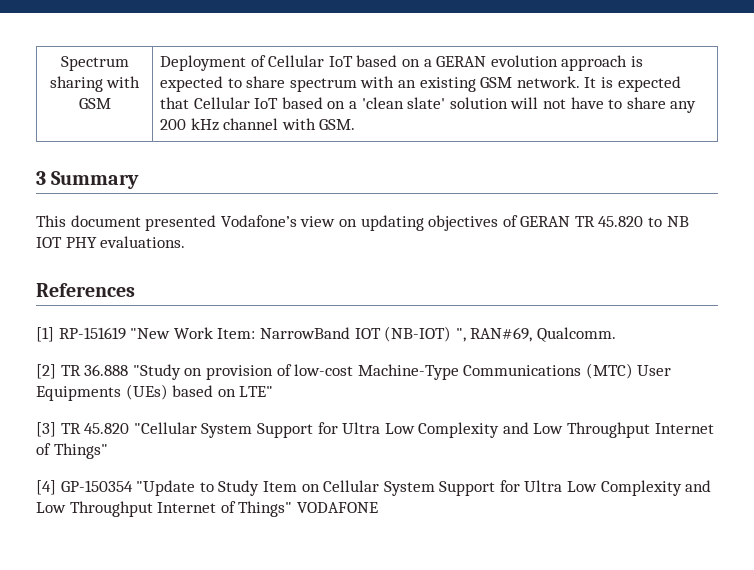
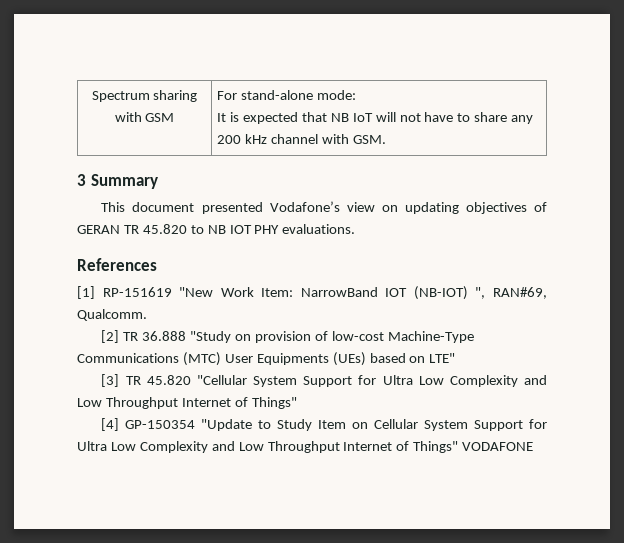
[160,55,644,71] [160,76,681,92] [160,97,508,109] Deployment of Cellular IoT based on a GERAN evolution approach is expected to share spectrum with an existing GSM network. It is expected that Cellular IoT based on a 'clean slate' solution -> [217,90,356,100] [217,112,373,124] For stand-alone mode: // It is expected that NB IoT

